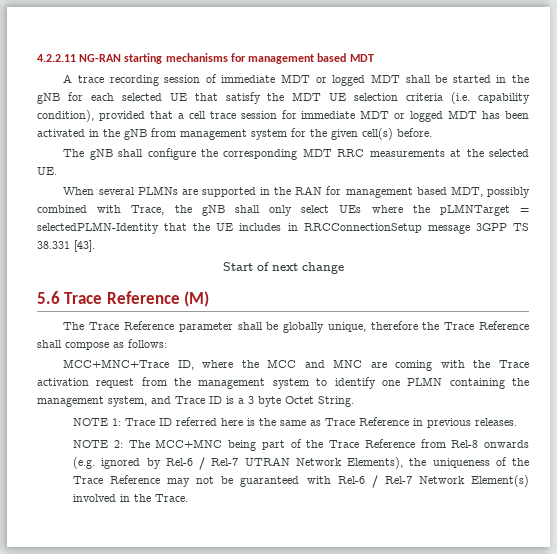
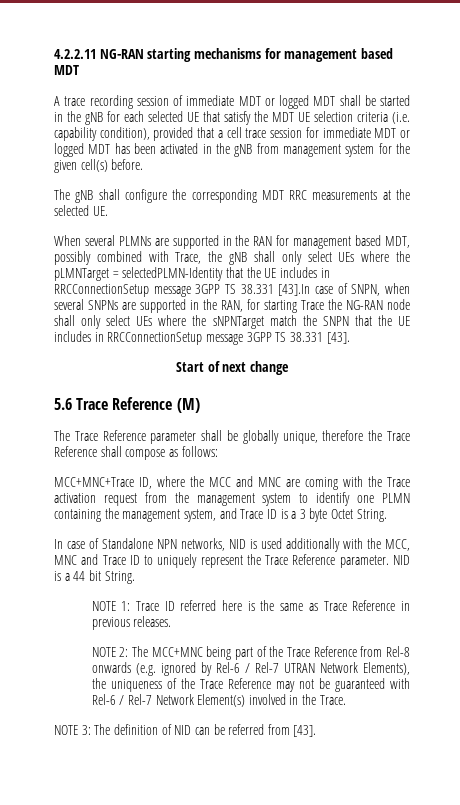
(70, 245) none -> [278,283,411,296] [54,299,410,313] [54,315,411,329] [54,331,323,345] [43].In case of SNPN, when several SNPNs are supported in the RAN, for starting Trace the NG-RAN node shall only select UEs where the sNPNTarget match the SNPN that the UE includes in RRCConnectionSetup message 3GPP TS 38.331
(354, 401) none -> [54,538,410,552] [54,554,410,568] [54,570,135,584] // In case of Standalone NPN networks, NID is used additionally with the MCC, MNC and Trace ID to uniquely represent the Trace Reference parameter. NID is a 44 bit String.
(189, 498) none -> [54,724,317,737] // NOTE 3: The definition of NID can be referred from [43].

